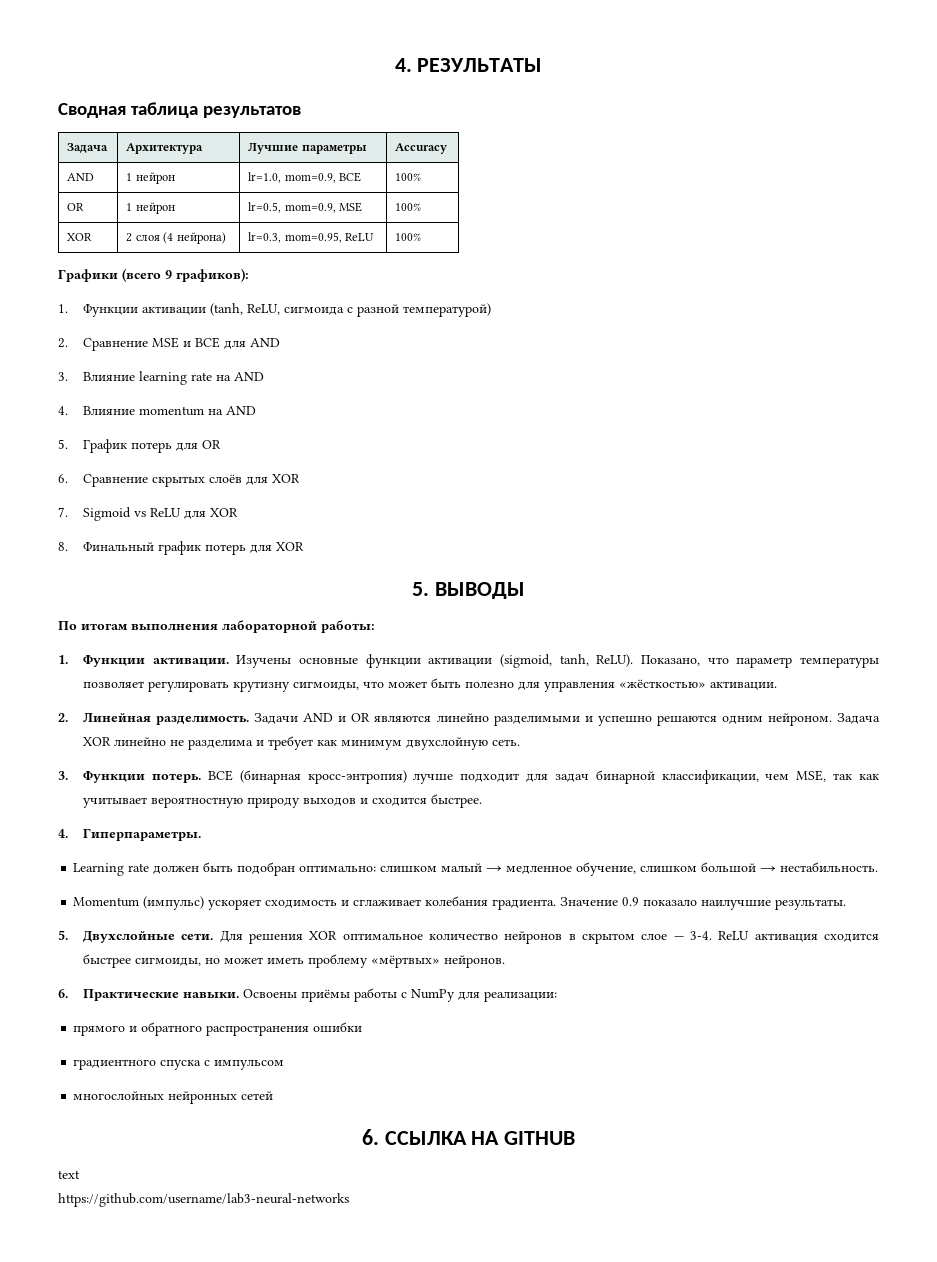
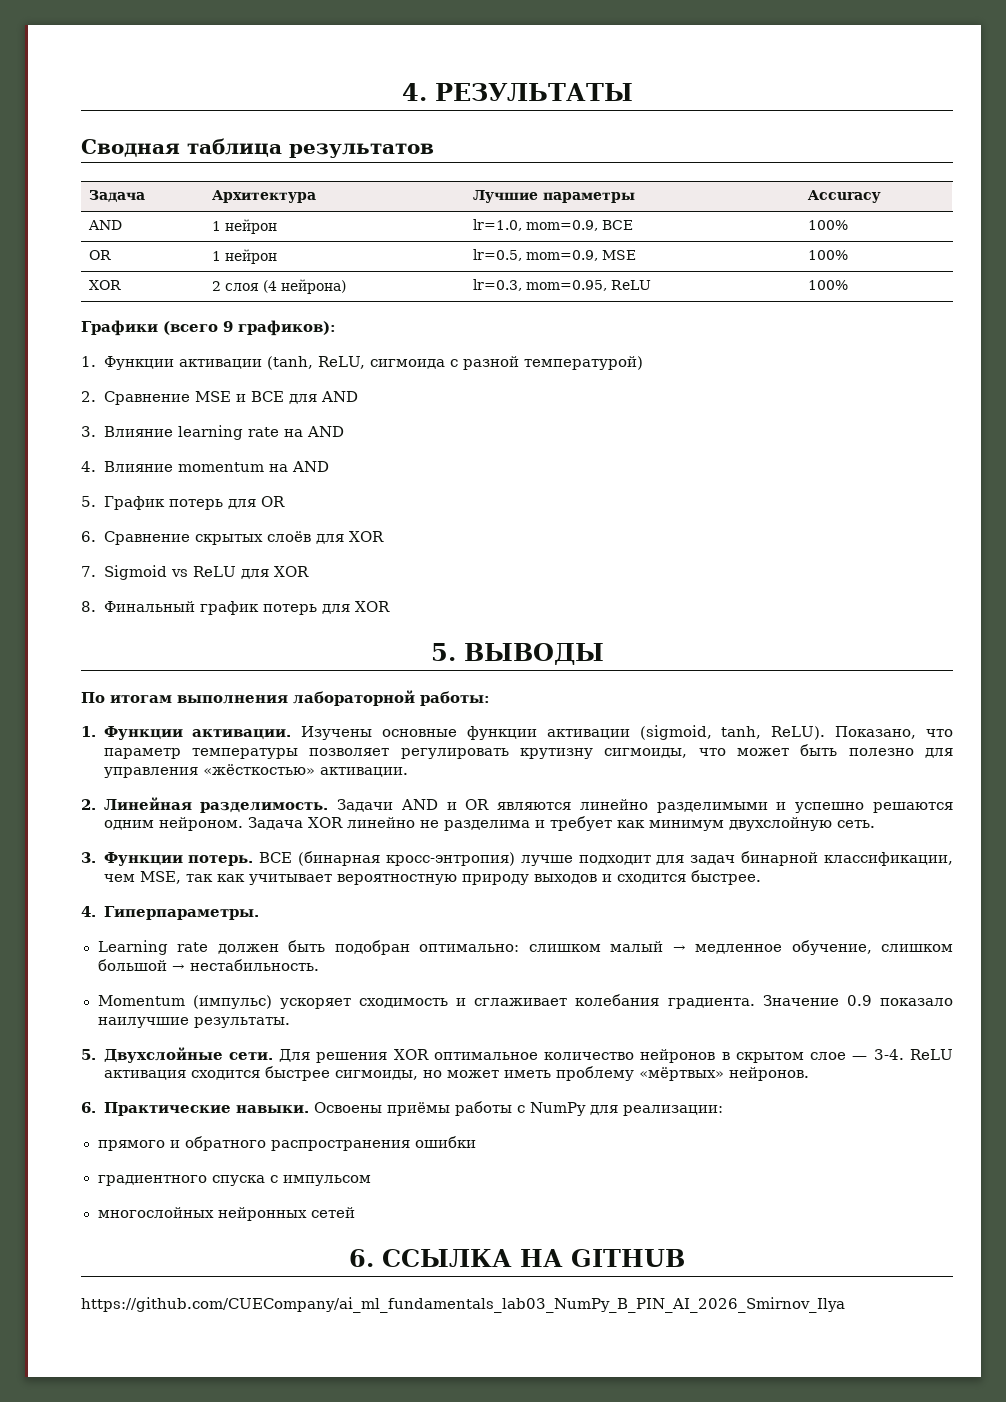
[58,1170,80,1179] [58,1193,349,1207] text // https://github.com/username/lab3-neural-networks -> [81,1297,845,1313] https://github.com/CUECompany/ai_ml_fundamentals_lab03_NumPy_B_PIN_AI_2026_Smirnov_Ilya

